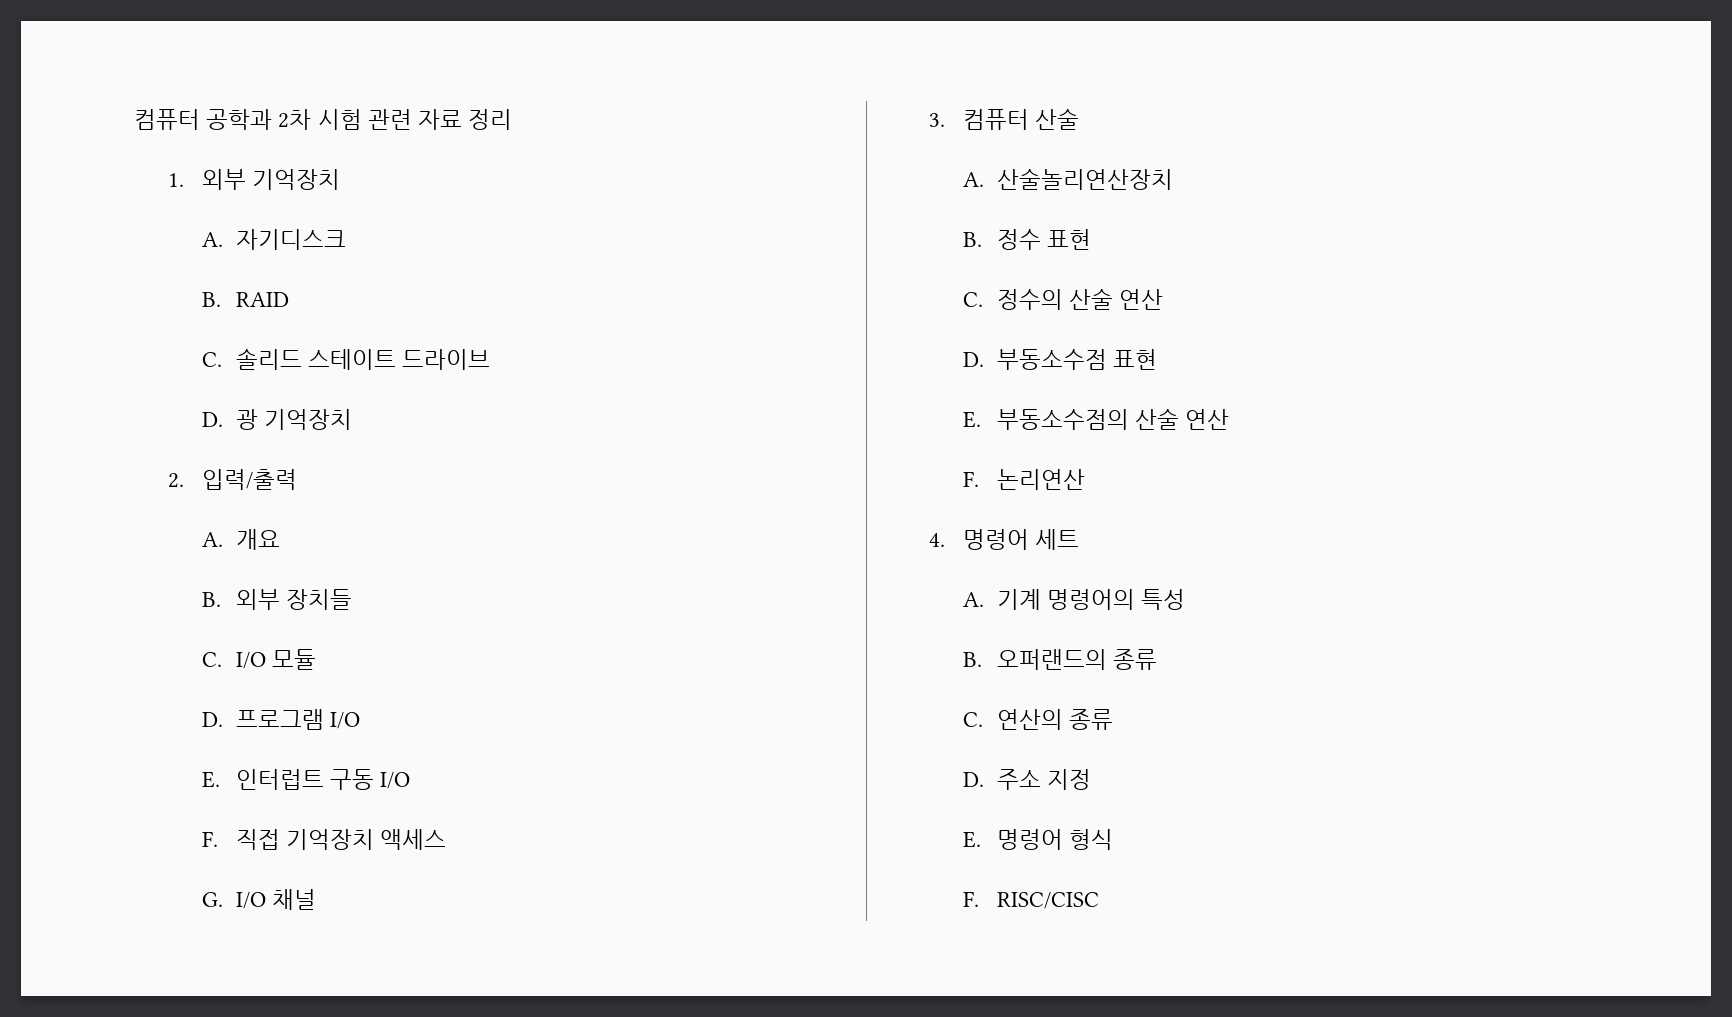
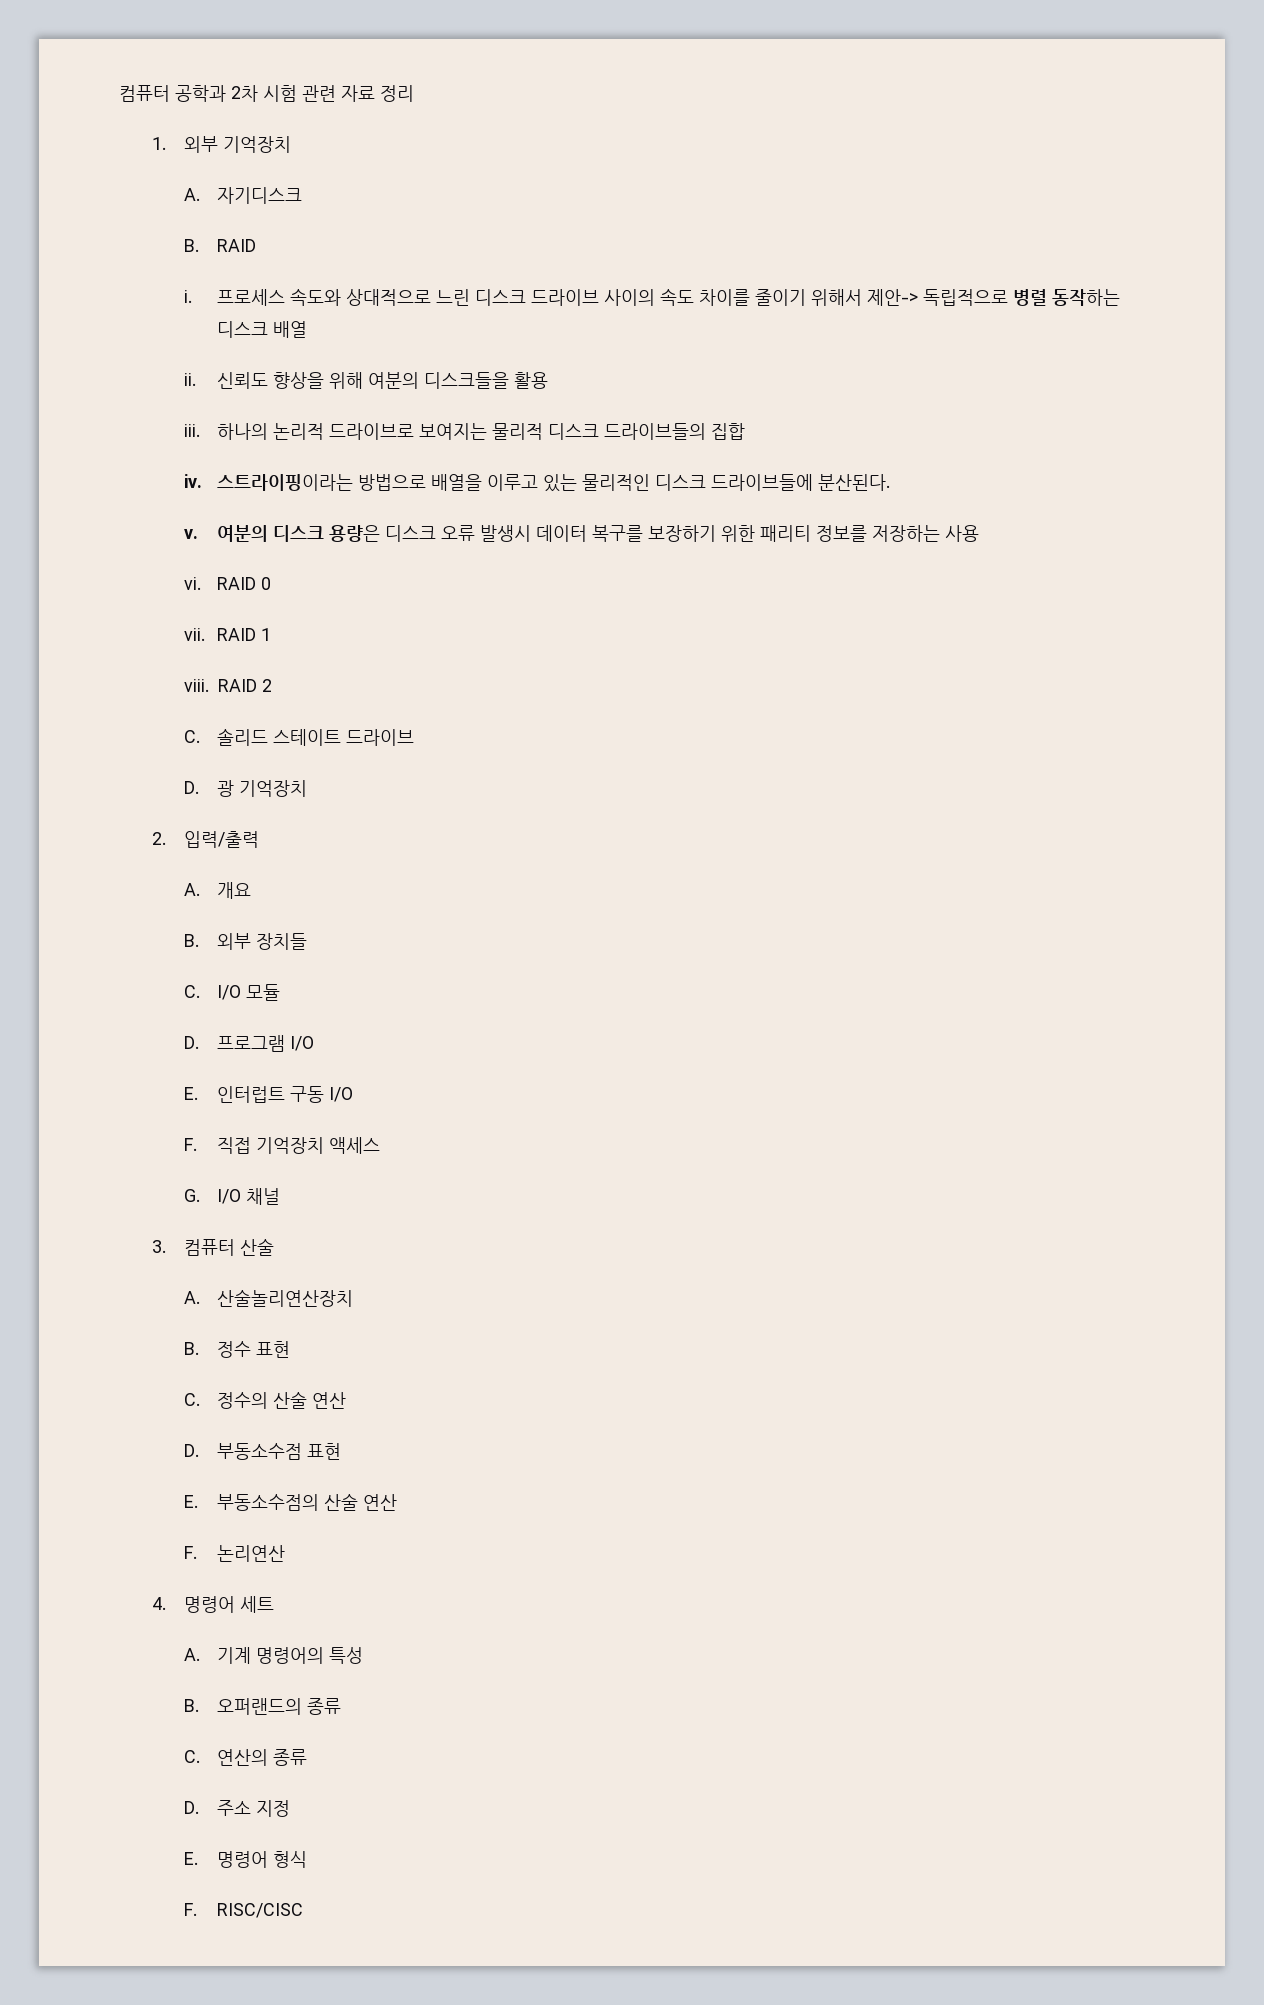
(289, 299) none -> [184,288,1120,306] [216,321,307,338] [184,372,548,389] [184,423,745,440] [184,474,890,492] [184,525,979,542] [184,577,271,590] [184,628,271,641] [184,679,273,692] // i. 프로세스 속도와 상대적으로 느린 디스크 드라이브 사이의 속도 차이를 줄이기 위해서 제안-> 독립적으로 병렬 동작하는 디스크 배열 // ii. 신뢰도 향상을 위해 여분의 디스크들을 활용 // iii. 하나의 논리적 드라이브로 보여지는 물리적 디스크 드라이브들의 집합 // iv. 스트라이핑이라는 방법으로 배열을 이루고 있는 물리적인 디스크 드라이브들에 분산된다. // v. 여분의 디스크 용량은 디스크 오류 발생시 데이터 복구를 보장하기 위한 패리티 정보를 저장하는 사용 // vi. RAID 0 // vii. RAID 1 // viii. RAID 2

